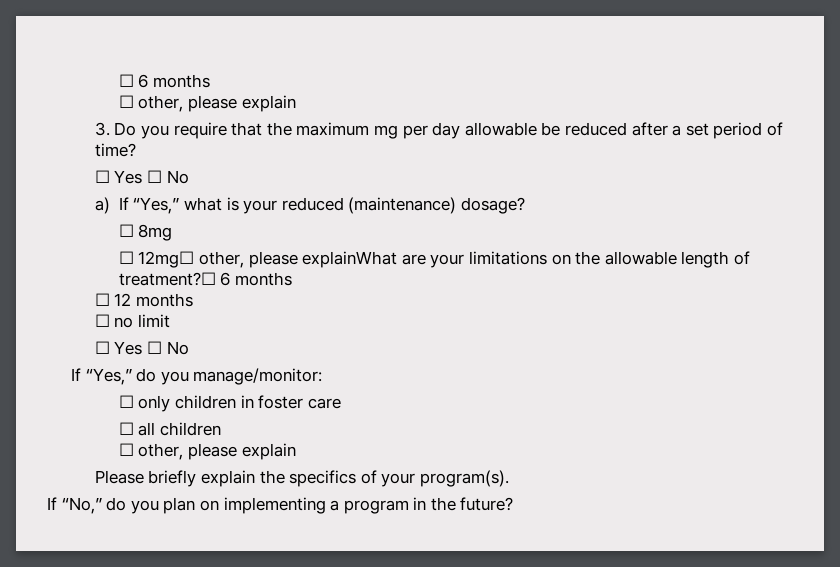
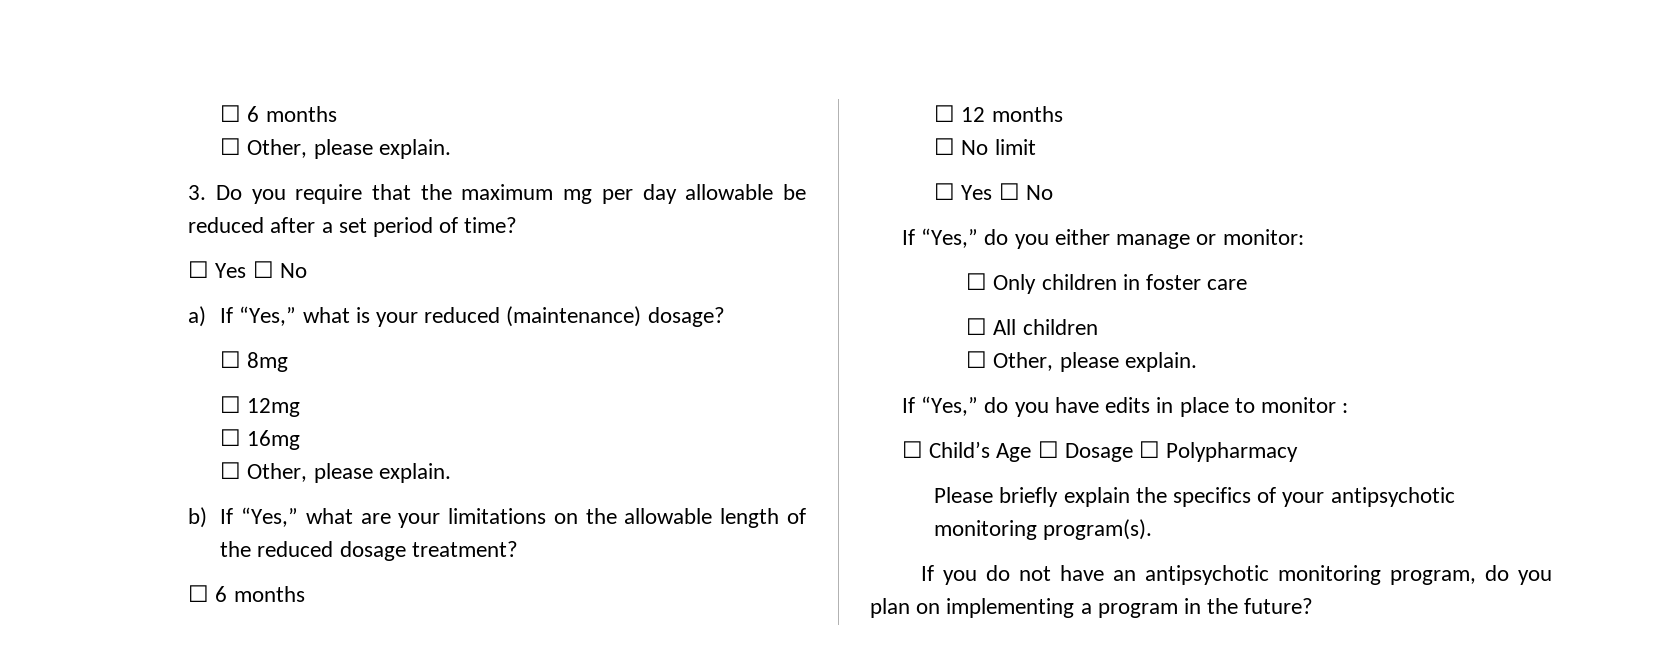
[118,74,210,88] [118,95,296,112] ☐ 6 months // ☐ other, please explain -> [220,105,337,122] [220,138,451,159] ☐ 6 months // ☐ Other, please explain.
[138,251,398,268] 12mg☐ other, please explainWhat -> [247,398,301,417] [220,429,301,450] [220,462,451,483] [188,507,353,528] 12mg // ☐ 16mg // ☐ Other, please explain. // b) If “Yes,” what
[118,272,216,286] treatment?☐ -> [220,541,518,561] [188,585,210,602] the reduced dosage treatment? // ☐
[114,317,134,328] no -> [961,140,989,155] No
[193,368,323,385] [118,395,171,412] manage/monitor: // ☐ only -> [1054,229,1304,249] [966,273,1037,294] either manage or monitor: // ☐ Only
[138,422,156,436] all -> [993,319,1017,335] All
[138,443,296,460] other, please explain -> [993,352,1197,372] [902,396,1349,417] [902,441,1299,462] Other, please explain. // If “Yes,” do you have edits in place to monitor : // ☐ Child’s Age ☐ Dosage ☐ Polypharmacy
(416, 480) none -> [1330,487,1455,507] [934,520,1038,540] antipsychotic monitoring
[61,497,102,514] “No,” -> [942,565,1476,585] you do not have an antipsychotic monitoring program,

